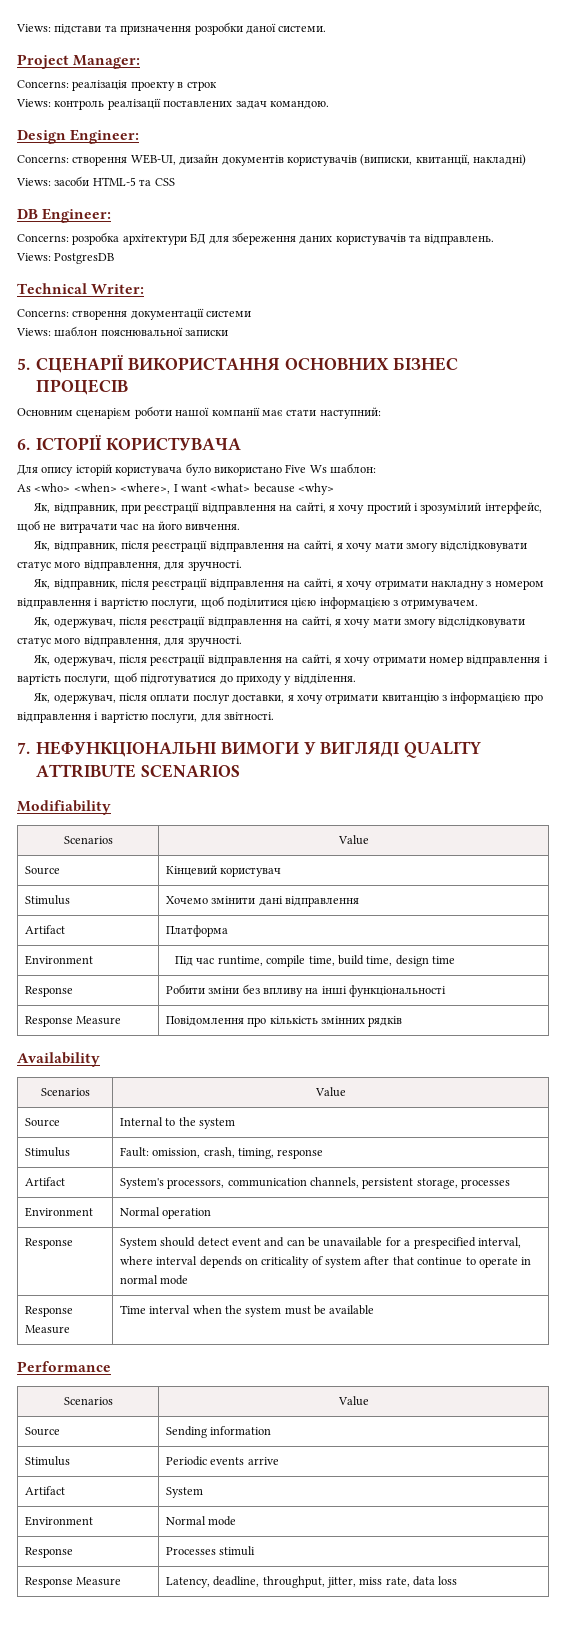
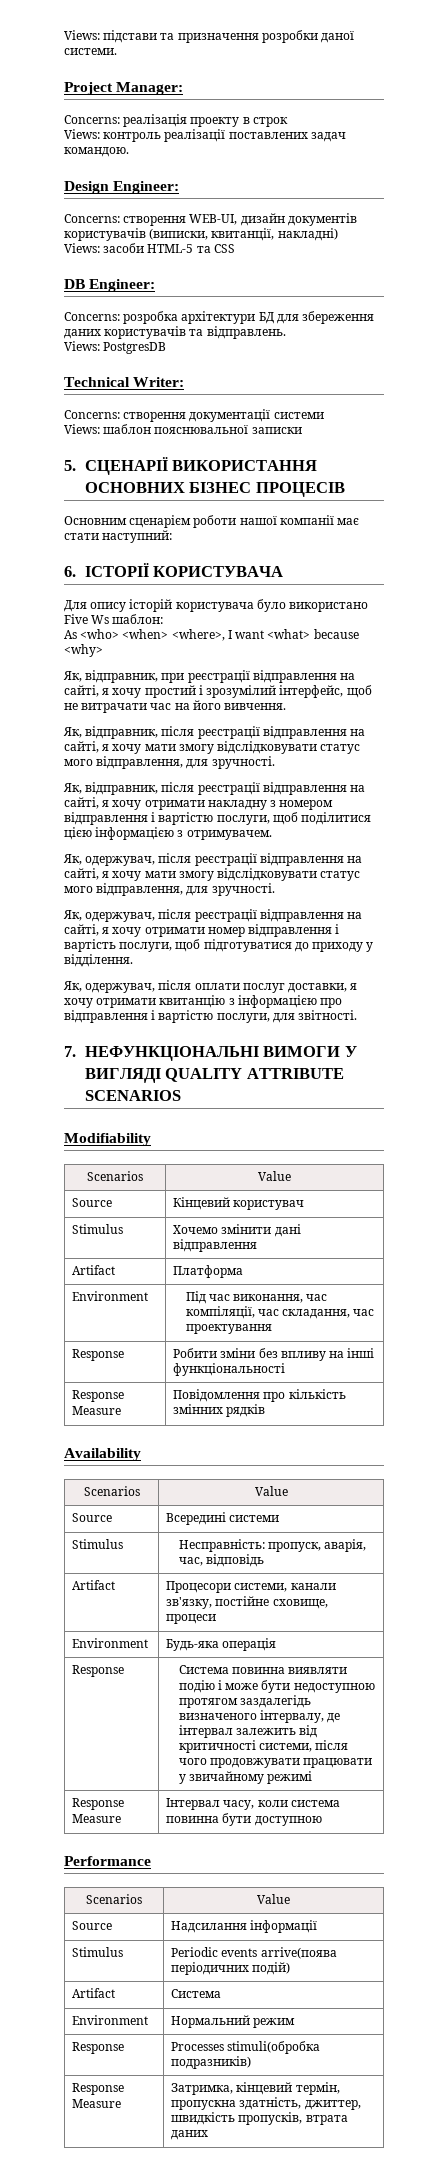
[217,955,456,967] runtime, compile time, build time, design time -> [233,1294,328,1303] [185,1306,375,1319] [185,1324,272,1334] виконання, час компіляції, час складання, час проектування
[119,1117,235,1129] [24,1147,70,1157] [119,1147,324,1159] [24,1177,65,1186] [119,1177,511,1189] [24,1207,93,1217] [119,1207,212,1219] [24,1238,73,1249] [119,1237,521,1249] [119,1256,532,1268] [119,1275,189,1285] [24,1306,73,1317] [24,1325,70,1334] [119,1305,375,1317] Internal to the system // Stimulus | Fault: omission, crash, timing, response // Artifact | System's processors, communication channels, persistent storage, processes // Environment | Normal operation // Response | System should detect event and can be unavailable for a prespecified interval, where interval depends on criticality of system after that continue to operate in normal mode // Response Measure | Time interval when the system must be available -> [166,1512,280,1525] [72,1539,124,1549] [178,1539,367,1552] [178,1554,264,1567] [72,1580,116,1590] [166,1581,336,1593] [166,1596,328,1609] [166,1614,217,1624] [72,1638,149,1648] [166,1638,277,1651] [72,1665,125,1677] [178,1665,348,1674] [178,1680,375,1693] [178,1695,311,1708] [178,1710,341,1723] [178,1725,318,1738] [178,1740,349,1753] [178,1758,373,1768] [178,1771,313,1784] [72,1798,125,1810] [72,1814,122,1823] [166,1798,340,1810] [166,1813,322,1826] Всередині системи // Stimulus | Несправність: пропуск, аварія, час, відповідь // Artifact | Процесори системи, канали зв'язку, постійне сховище, процеси // Environment | Будь-яка операція // Response | Система повинна виявляти подію і може бути недоступною протягом заздалегідь визначеного інтервалу, де інтервал залежить від критичності системи, після чого продовжувати працювати у звичайному режимі // Response Measure | Інтервал часу, коли система повинна бути доступною
[165,1426,272,1438] Sending information -> [171,1920,318,1933] Надсилання інформації
[247,1457,279,1465] [24,1486,65,1495] [165,1487,203,1498] [24,1516,93,1526] [165,1516,237,1526] arrive // Artifact | System // Environment | Normal mode -> [260,1947,337,1959] [171,1962,291,1975] [72,1988,116,1998] [171,1989,222,1998] [72,2015,149,2025] [171,2015,296,2028] arrive(поява періодичних подій) // Artifact | Система // Environment | Нормальний режим
[219,1546,256,1556] [24,1577,122,1588] [165,1576,458,1588] stimuli // Response Measure | Latency, deadline, throughput, jitter, miss rate, data loss -> [227,2041,321,2054] [171,2056,252,2069] [72,2083,125,2095] [72,2099,122,2108] [171,2082,340,2095] [171,2097,361,2110] [171,2112,348,2125] [171,2130,209,2140] stimuli(обробка подразників) // Response Measure | Затримка, кінцевий термін, пропускна здатність, джиттер, швидкість пропусків, втрата даних

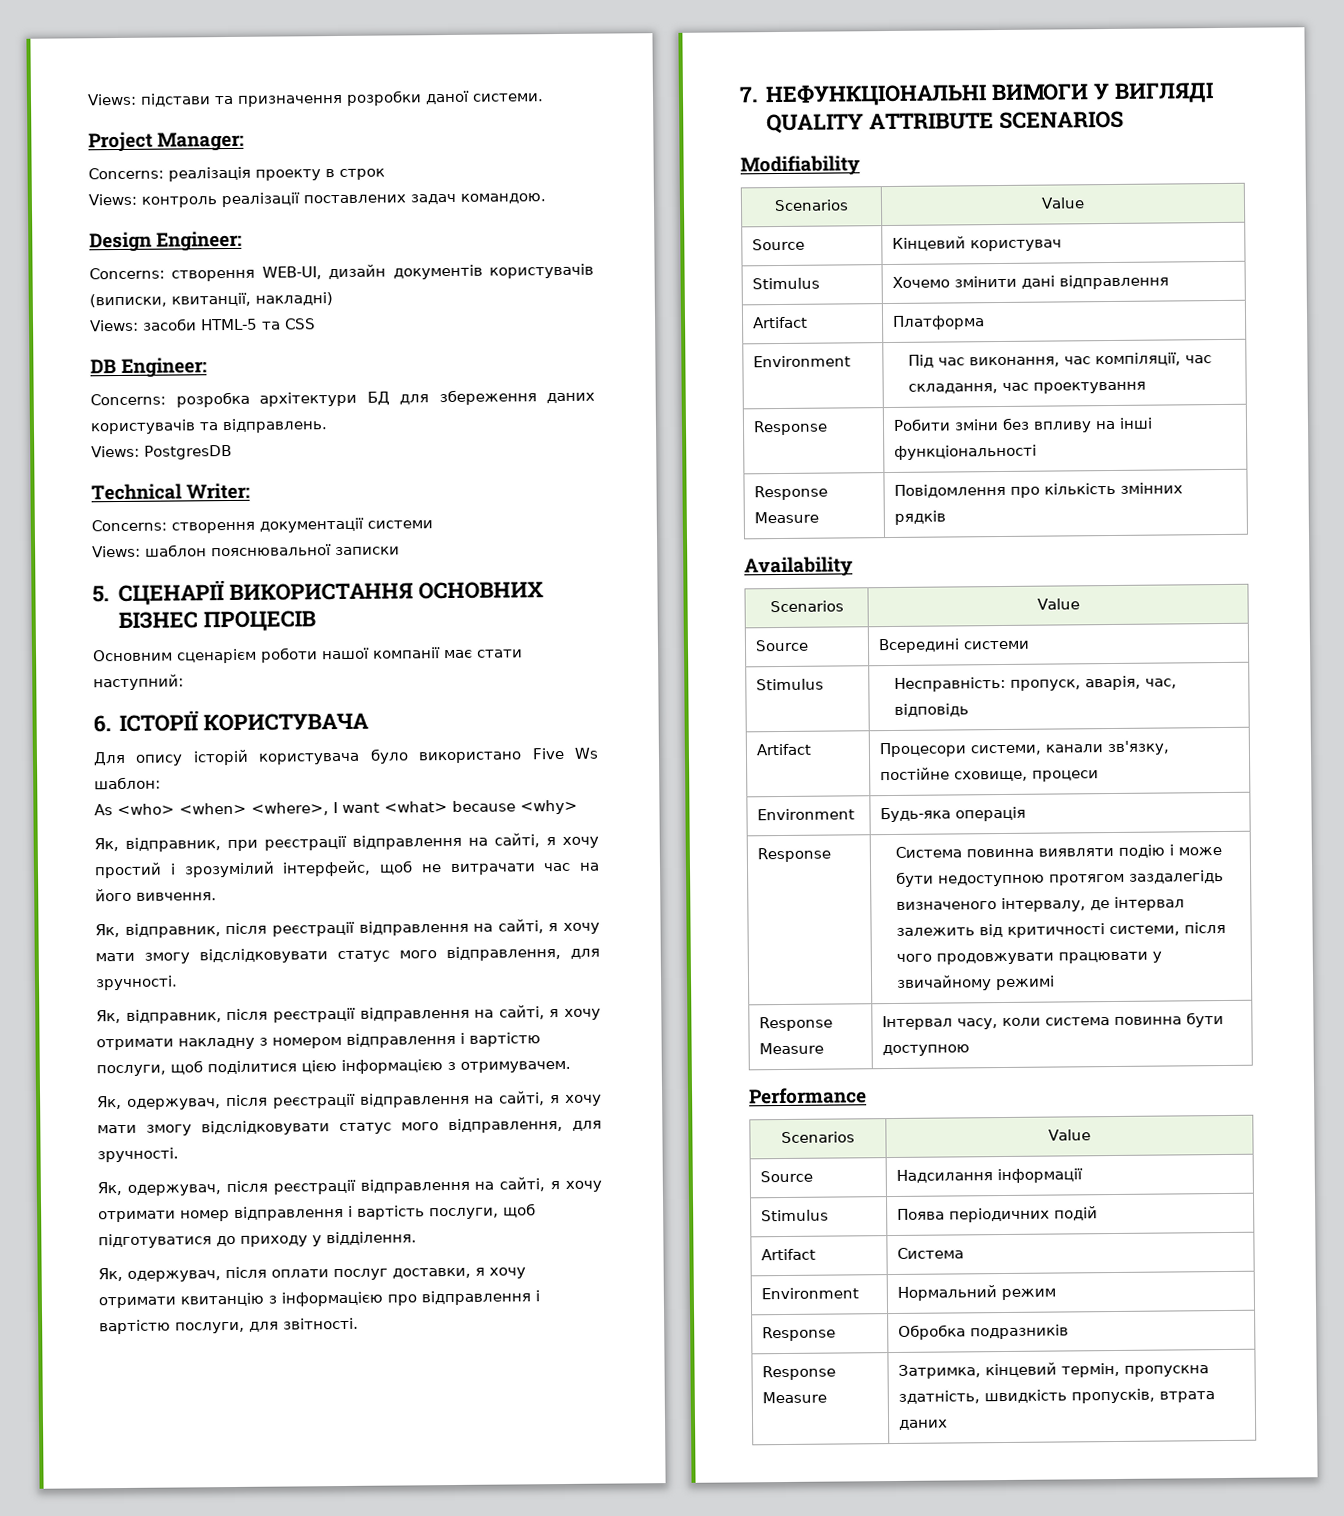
[171,1947,337,1959] [171,1962,291,1975] Periodic events arrive(поява періодичних подій) -> [896,1206,1098,1223] Поява періодичних подій
[171,2041,321,2054] [171,2056,252,2069] Processes stimuli(обробка подразників) -> [897,1324,1069,1340] Oбробка подразників
[304,2100,361,2110] джиттер, -> (980, 1397) none

